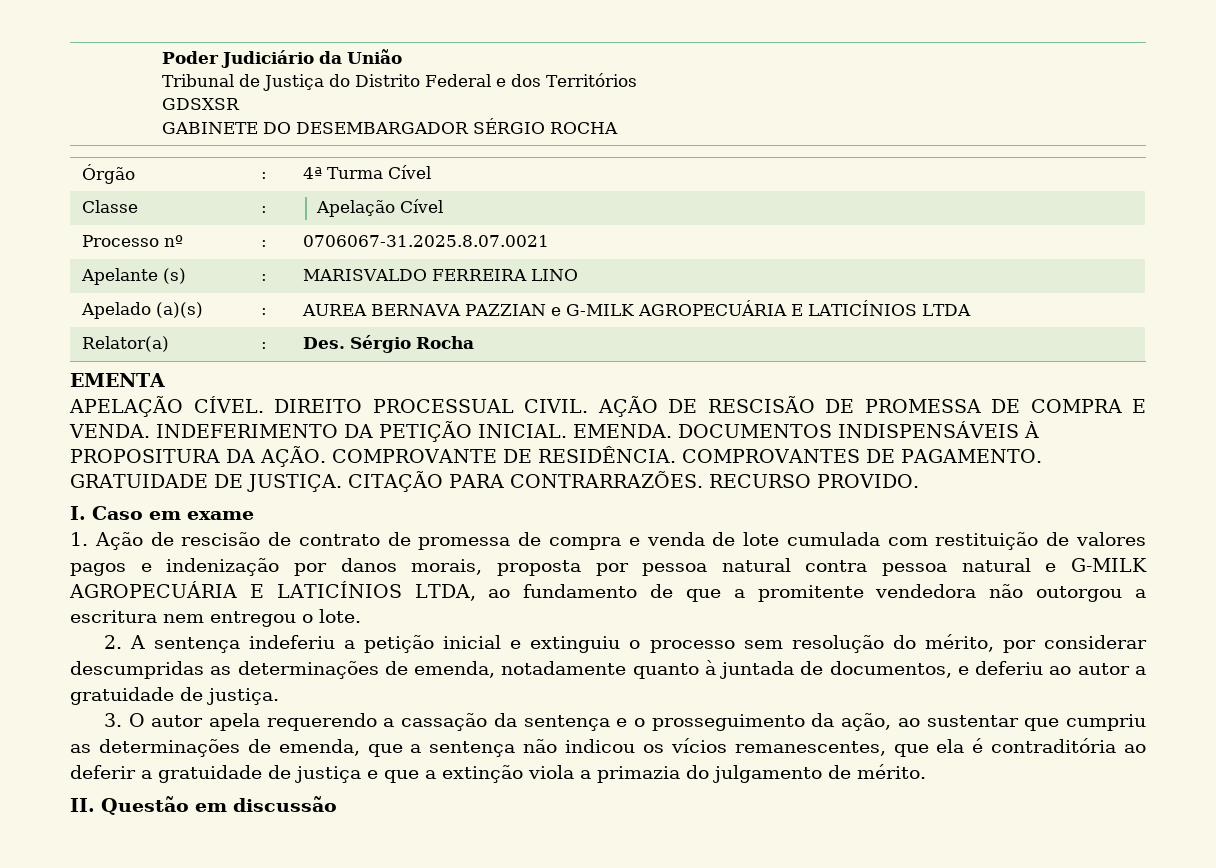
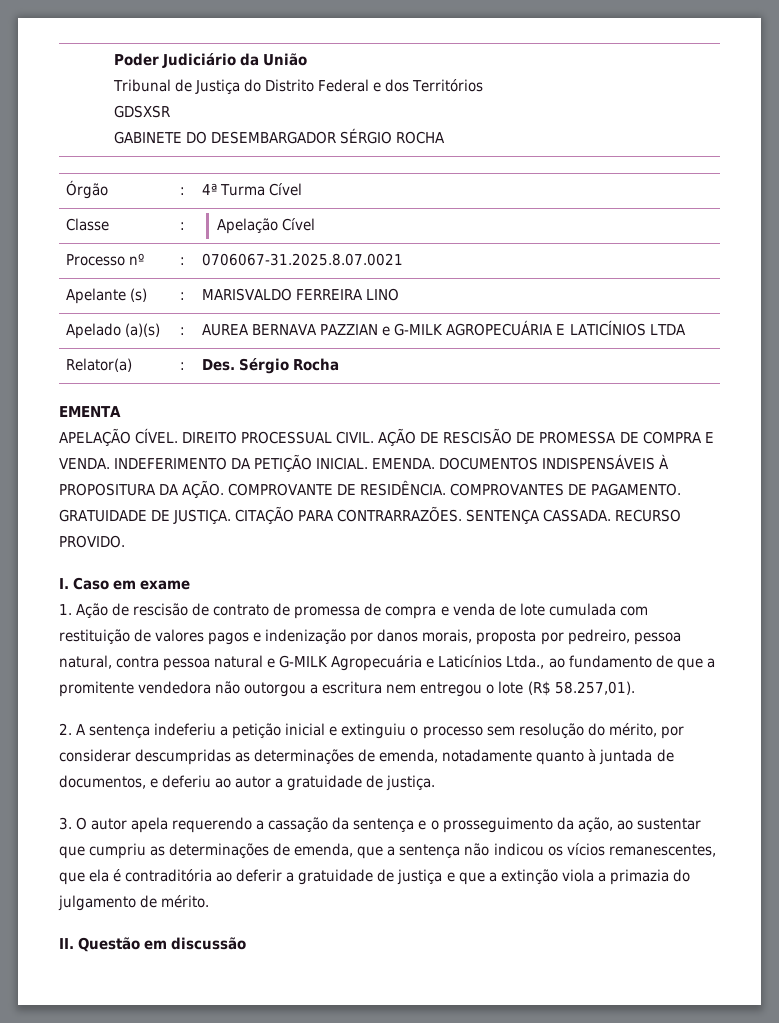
(703, 479) none -> [466,509,612,524] SENTENÇA CASSADA.
[642,558,791,576] pessoa natural -> [567,629,681,645] [59,655,112,669] pedreiro, pessoa natural,
[69,581,476,601] AGROPECUÁRIA E LATICÍNIOS LTDA, -> [331,655,545,671] Agropecuária e Laticínios Ltda.,
[319,609,361,623] lote. -> [498,681,635,696] lote (R$ 58.257,01).

